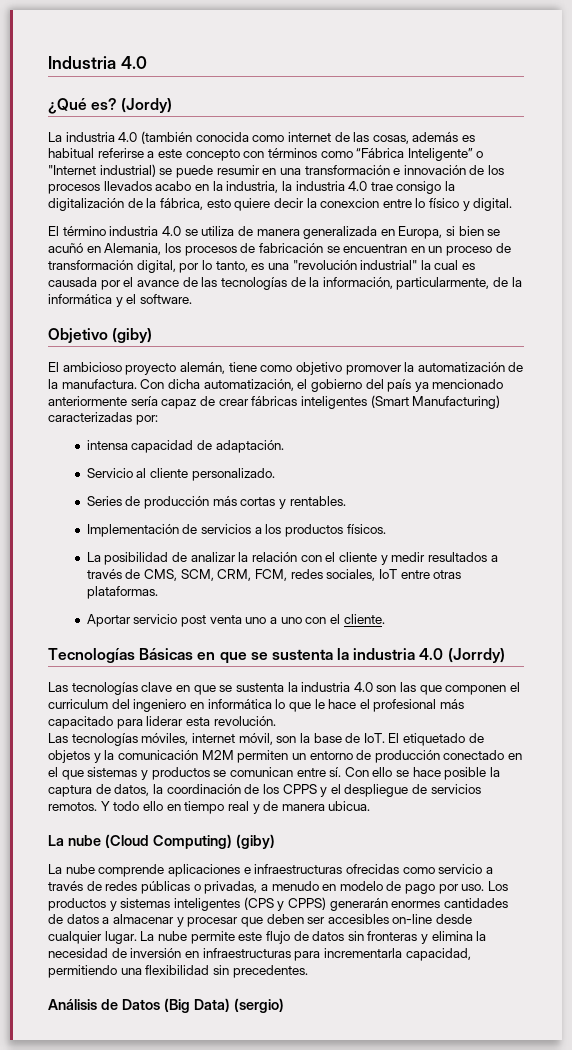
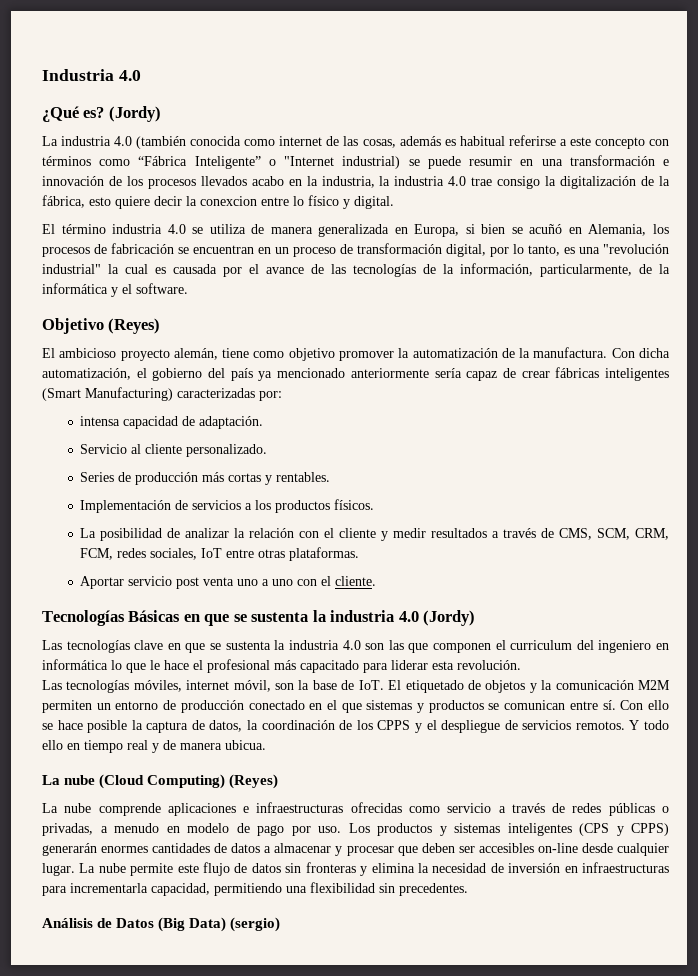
[112,328,153,343] (giby) -> [108,318,161,334] (Reyes)
[447,648,505,663] (Jorrdy) -> [423,610,476,626] (Jordy)
[235,834,275,849] (giby) -> [229,774,279,789] (Reyes)

